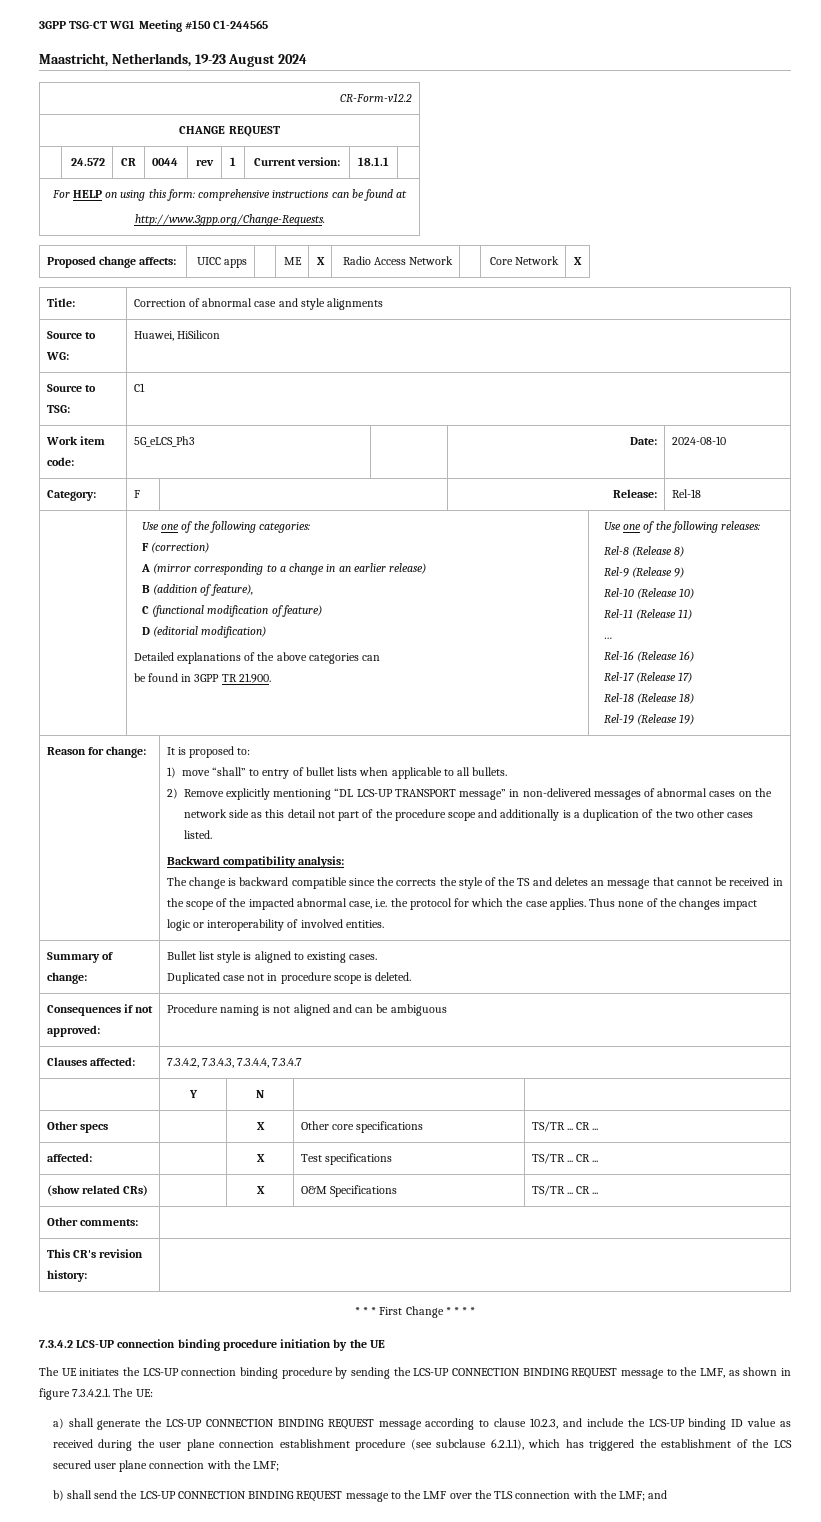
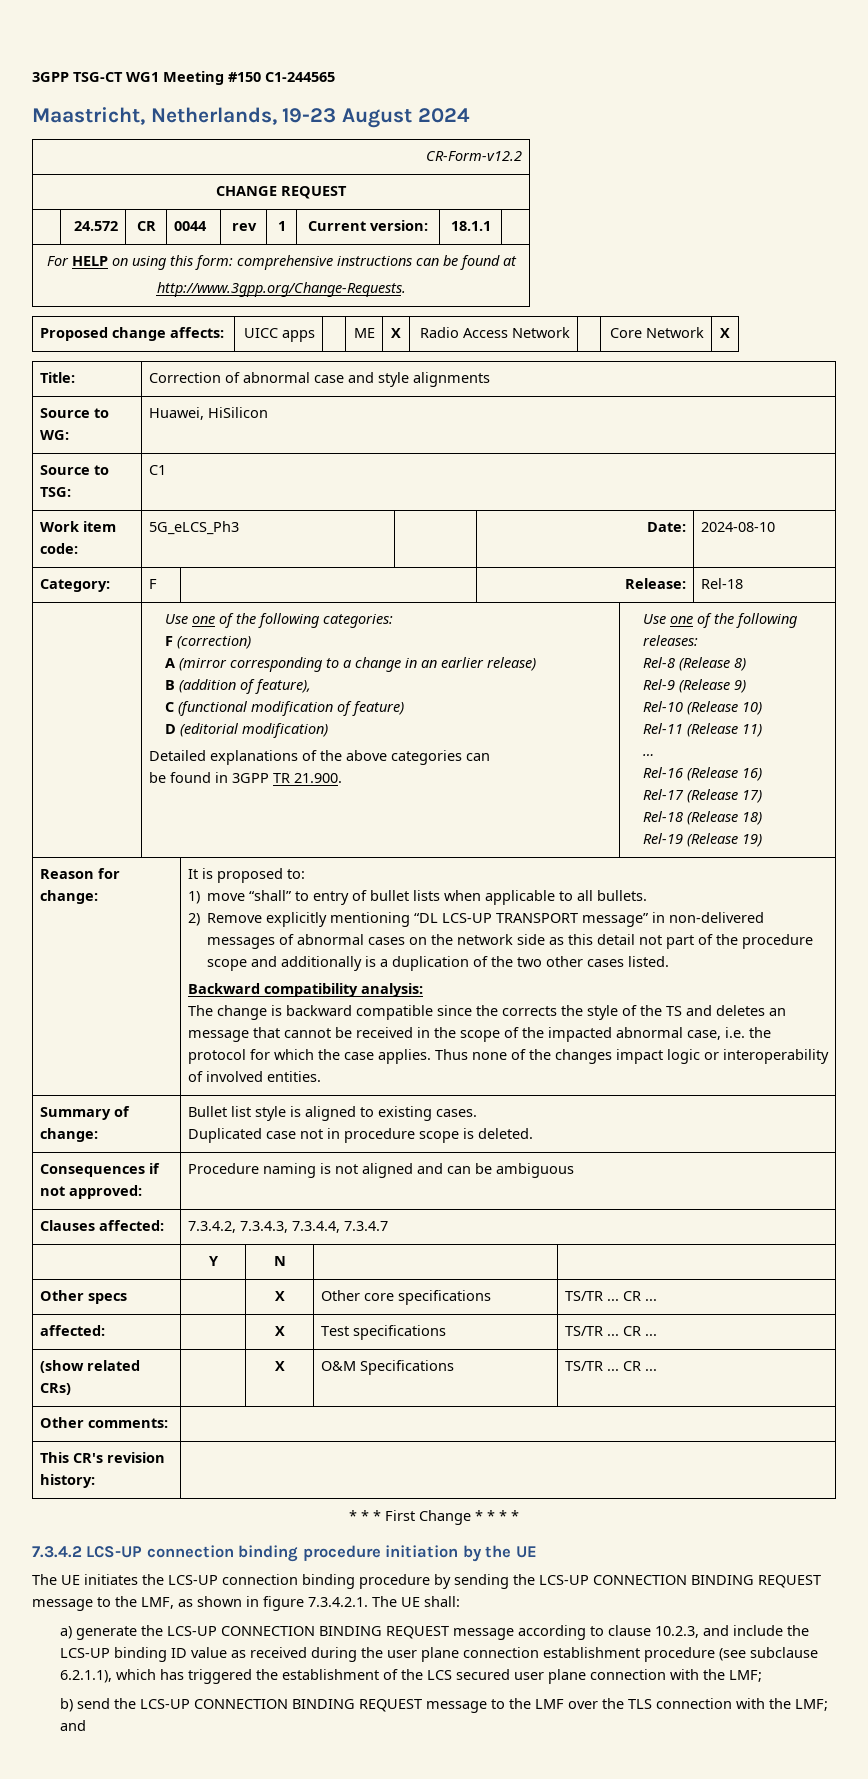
[135,1389,153,1397] UE: -> [401,1596,460,1607] UE shall:
[68,1418,94,1427] shall -> (72, 1632) none
[66,1490,92,1499] shall -> (73, 1705) none

